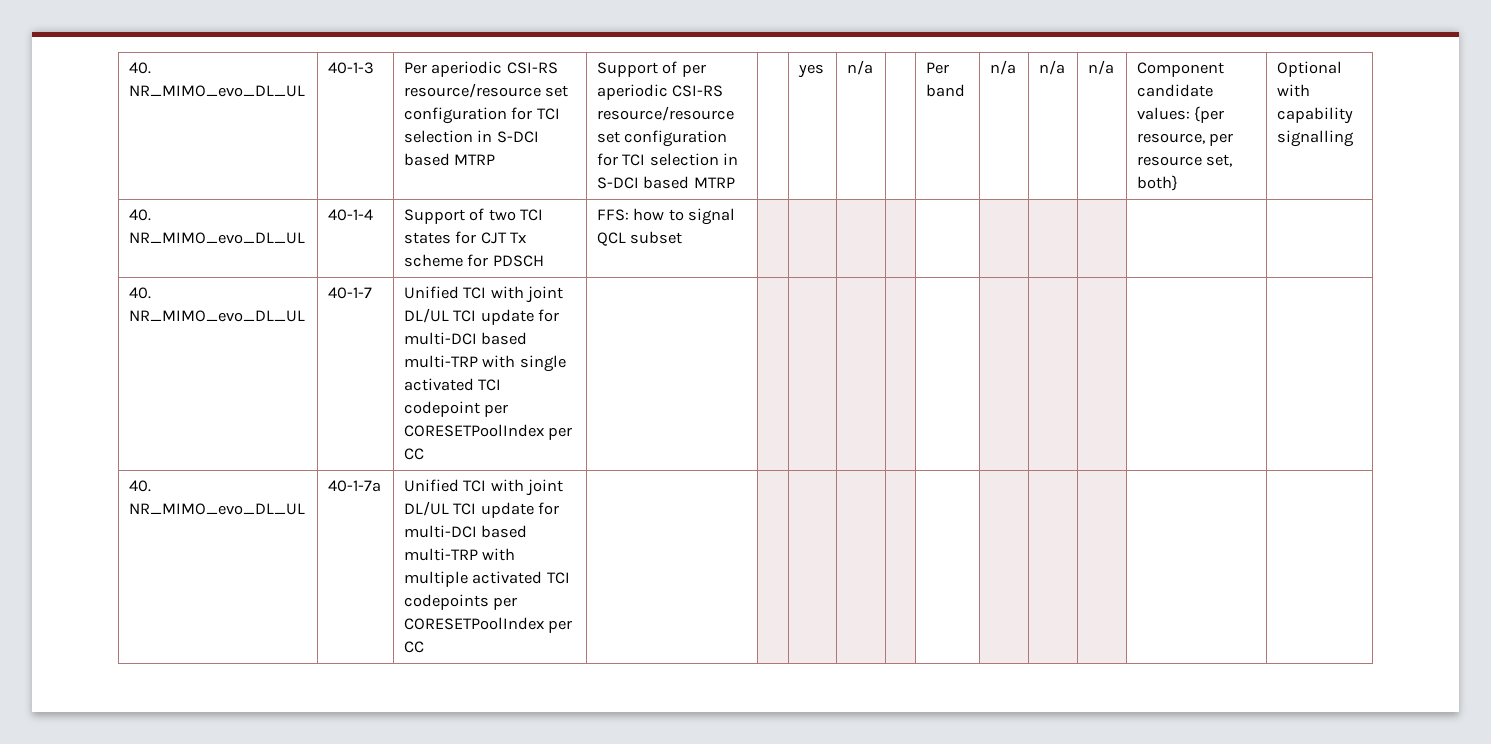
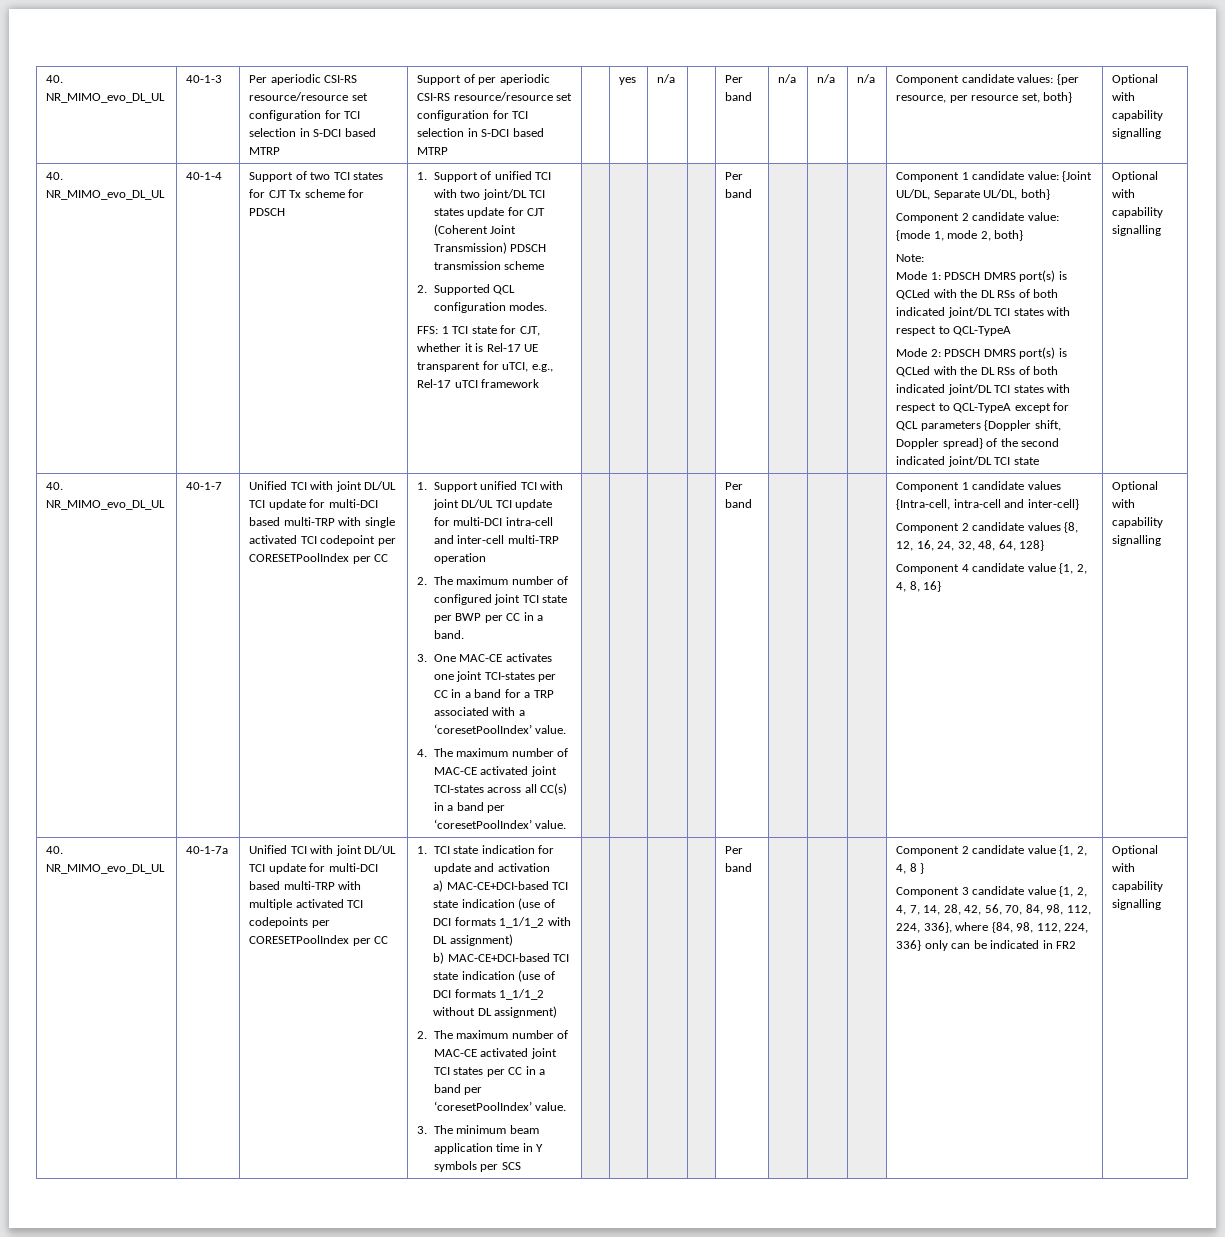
[597,208,736,225] [597,231,683,246] FFS: how to signal QCL subset | | | | | | | | | | -> [417,171,552,182] [433,189,546,200] [433,207,546,218] [433,224,517,236] [433,242,547,254] [433,261,545,270] [417,284,516,295] [433,302,548,313] [417,325,540,336] [417,343,539,352] [417,361,553,372] [417,379,540,388] [725,172,744,180] [725,189,753,198] [896,171,1093,182] [896,189,1050,200] [896,212,1059,223] [896,230,1024,241] [896,254,925,262] [896,270,1067,282] [896,289,1059,300] [896,307,1071,318] [896,326,1012,336] [896,347,1067,359] [896,366,1059,377] [896,384,1071,395] [896,402,1070,413] [896,420,1061,431] [896,438,1060,449] [896,456,1039,467] [1112,171,1159,182] [1112,189,1136,198] [1112,207,1164,218] [1112,225,1162,236] 1. Support of unified TCI with two joint/DL TCI states update for CJT (Coherent Joint Transmission) PDSCH transmission scheme // 2. Supported QCL configuration modes. // FFS: 1 TCI state for CJT, whether it is Rel-17 UE transparent for uTCI, e.g., Rel-17 uTCI framework | | | | | Per band | | | | Component 1 candidate value: {Joint UL/DL, Separate UL/DL, both} // Component 2 candidate value: {mode 1, mode 2, both} // Note: // Mode 1: PDSCH DMRS port(s) is QCLed with the DL RSs of both indicated joint/DL TCI states with respect to QCL-TypeA // Mode 2: PDSCH DMRS port(s) is QCLed with the DL RSs of both indicated joint/DL TCI states with respect to QCL-TypeA except for QCL parameters {Doppler shift, Doppler spread} of the second indicated joint/DL TCI state | Optional with capability signalling
(425, 454) | | | | | | | | | | -> [417,481,564,492] [432,499,553,510] [433,517,553,526] [433,535,559,544] [433,553,486,564] [417,576,569,585] [433,594,568,605] [433,612,544,623] [433,630,464,639] [417,653,552,662] [433,671,557,682] [433,689,554,698] [433,707,525,716] [433,724,567,734] [417,748,569,757] [433,766,557,777] [433,783,568,795] [433,802,506,813] [433,819,567,829] [725,482,744,490] [725,499,753,508] [896,481,1061,492] [896,499,1079,510] [896,522,1079,533] [896,540,1045,551] [896,563,1087,574] [896,581,942,592] [1112,481,1159,492] [1112,499,1136,508] [1112,517,1164,528] [1112,535,1162,546] 1. Support unified TCI with joint DL/UL TCI update for multi-DCI intra-cell and inter-cell multi-TRP operation // 2. The maximum number of configured joint TCI state per BWP per CC in a band. // 3. One MAC-CE activates one joint TCI-states per CC in a band for a TRP associated with a ‘coresetPoolIndex’ value. // 4. The maximum number of MAC-CE activated joint TCI-states across all CC(s) in a band per ‘coresetPoolIndex’ value. | | | | | Per band | | | | Component 1 candidate values {Intra-cell, intra-cell and inter-cell} // Component 2 candidate values {8, 12, 16, 24, 32, 48, 64, 128} // Component 4 candidate value {1, 2, 4, 8, 16} | Optional with capability signalling
(425, 647) | | | | | | | | | | -> [417,845,555,854] [433,863,550,874] [433,880,569,892] [433,898,555,910] [433,917,571,928] [433,934,513,946] [433,952,570,964] [433,970,555,982] [433,989,545,1000] [433,1006,558,1018] [417,1030,569,1039] [433,1048,557,1059] [433,1066,546,1077] [433,1084,483,1095] [433,1101,567,1111] [417,1125,539,1134] [433,1143,544,1154] [433,1161,521,1172] [725,846,744,854] [725,863,753,872] [896,845,1087,856] [896,863,925,874] [896,886,1087,897] [896,904,1091,915] [896,922,1089,933] [896,940,1077,951] [1112,845,1159,856] [1112,863,1136,872] [1112,881,1164,892] [1112,899,1162,910] 1. TCI state indication for update and activation // a) MAC-CE+DCI-based TCI state indication (use of DCI formats 1_1/1_2 with DL assignment) // b) MAC-CE+DCI-based TCI state indication (use of DCI formats 1_1/1_2 without DL assignment) // 2. The maximum number of MAC-CE activated joint TCI states per CC in a band per ‘coresetPoolIndex’ value. // 3. The minimum beam application time in Y symbols per SCS | | | | | Per band | | | | Component 2 candidate value {1, 2, 4, 8 } // Component 3 candidate value {1, 2, 4, 7, 14, 28, 42, 56, 70, 84, 98, 112, 224, 336}, where {84, 98, 112, 224, 336} only can be indicated in FR2 | Optional with capability signalling

